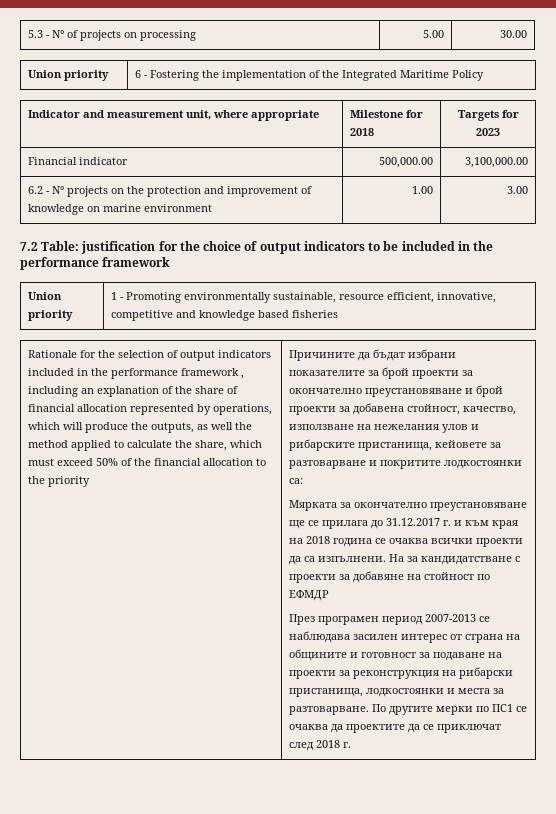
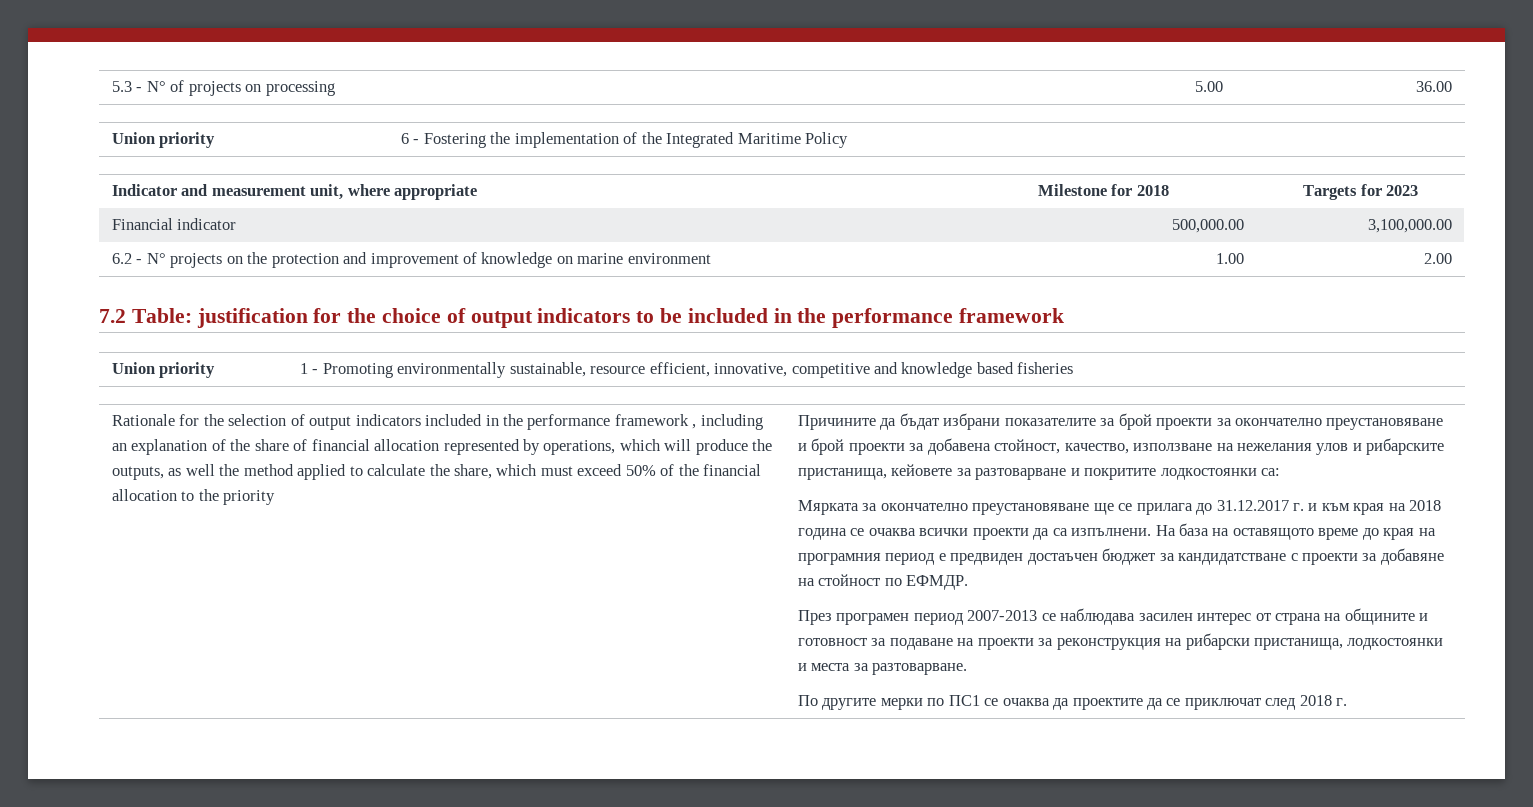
[499,30,527,38] 30.00 -> [1416,81,1453,92] 36.00
[506,186,528,194] 3.00 -> [1424,253,1453,264] 2.00
(405, 558) none -> [1178,523,1436,540] [797,548,1156,565] база на оставящото време до края на програмния период е предвиден достаъчен бюджет
[289,590,330,601] ЕФМДР -> [906,575,969,590] ЕФМДР.
(370, 710) none -> (968, 669) //

